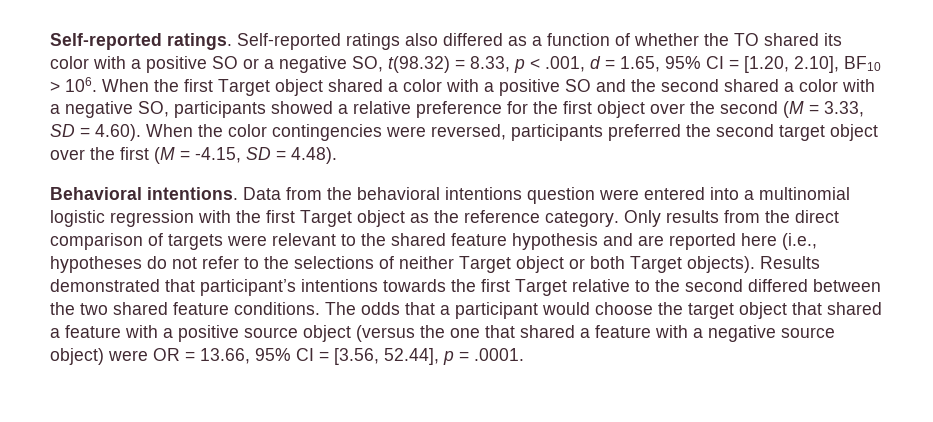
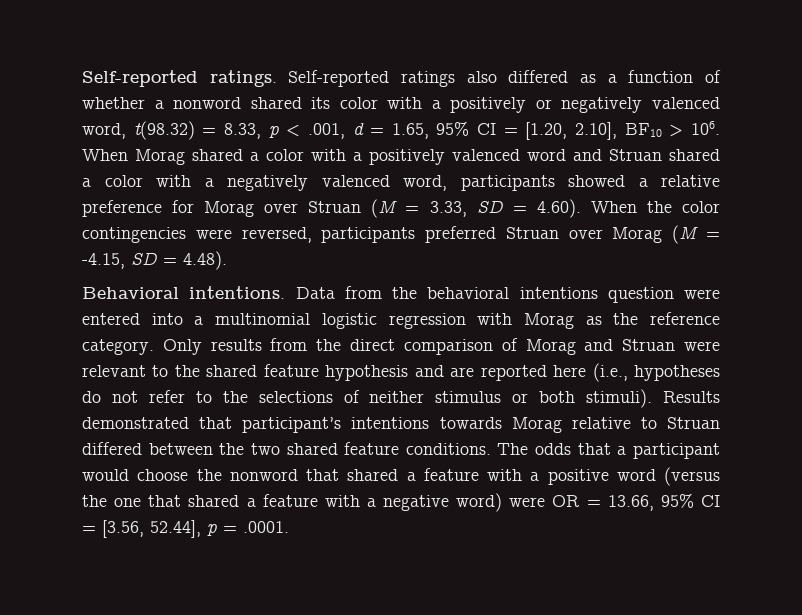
[704,33,759,46] the TO -> [154,97,242,109] a nonword
[146,56,383,73] positive SO or a negative SO, -> [450,97,720,113] [82,123,126,139] positively or negatively valenced word,
[154,79,875,96] [50,101,169,118] the first Target object shared a color with a positive SO and the second shared a color with a negative SO, -> [135,149,720,165] [82,175,447,191] Morag shared a color with a positively valenced word and Struan shared a color with a negatively valenced word,
[533,101,778,118] the first object over the second -> [204,201,362,217] Morag over Struan
[686,124,878,141] [50,147,149,160] the second target object over the first -> [505,227,663,243] Struan over Morag
[236,210,405,227] the first Target object -> [523,313,574,329] Morag
[168,234,223,250] targets -> [525,339,676,355] Morag and Struan
[459,256,755,273] Target object or both Target objects). -> [435,389,653,408] stimulus or both stimuli).
[451,279,743,296] the first Target relative to the second -> [511,417,720,433] Morag relative to Struan
[688,302,787,319] target object -> [229,469,298,481] nonword
[244,325,351,342] source object -> [616,469,656,481] word
[781,327,835,338] [50,348,104,365] source object) -> [456,493,503,512] word)

